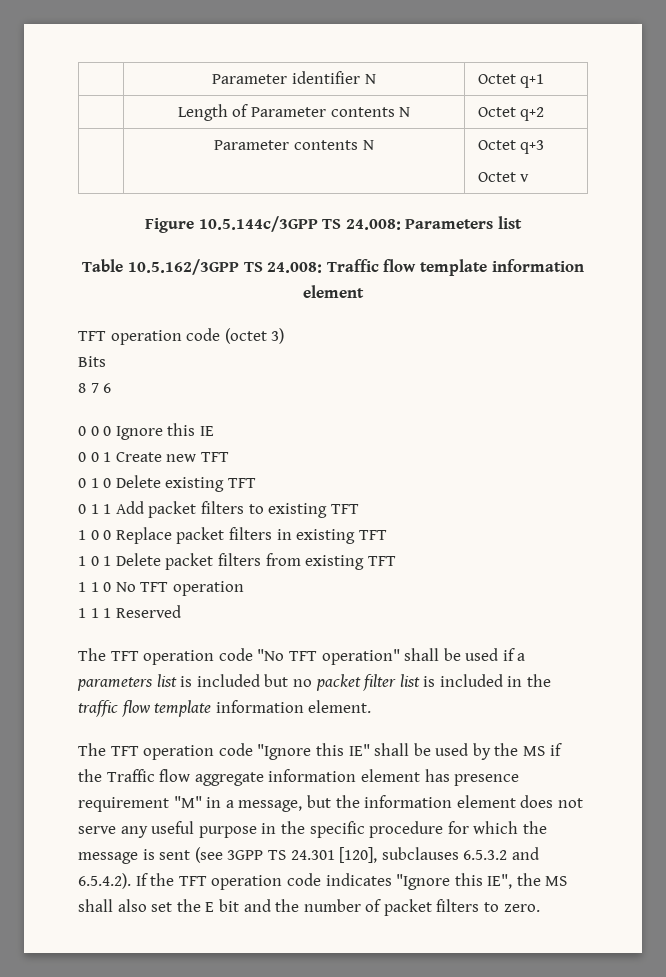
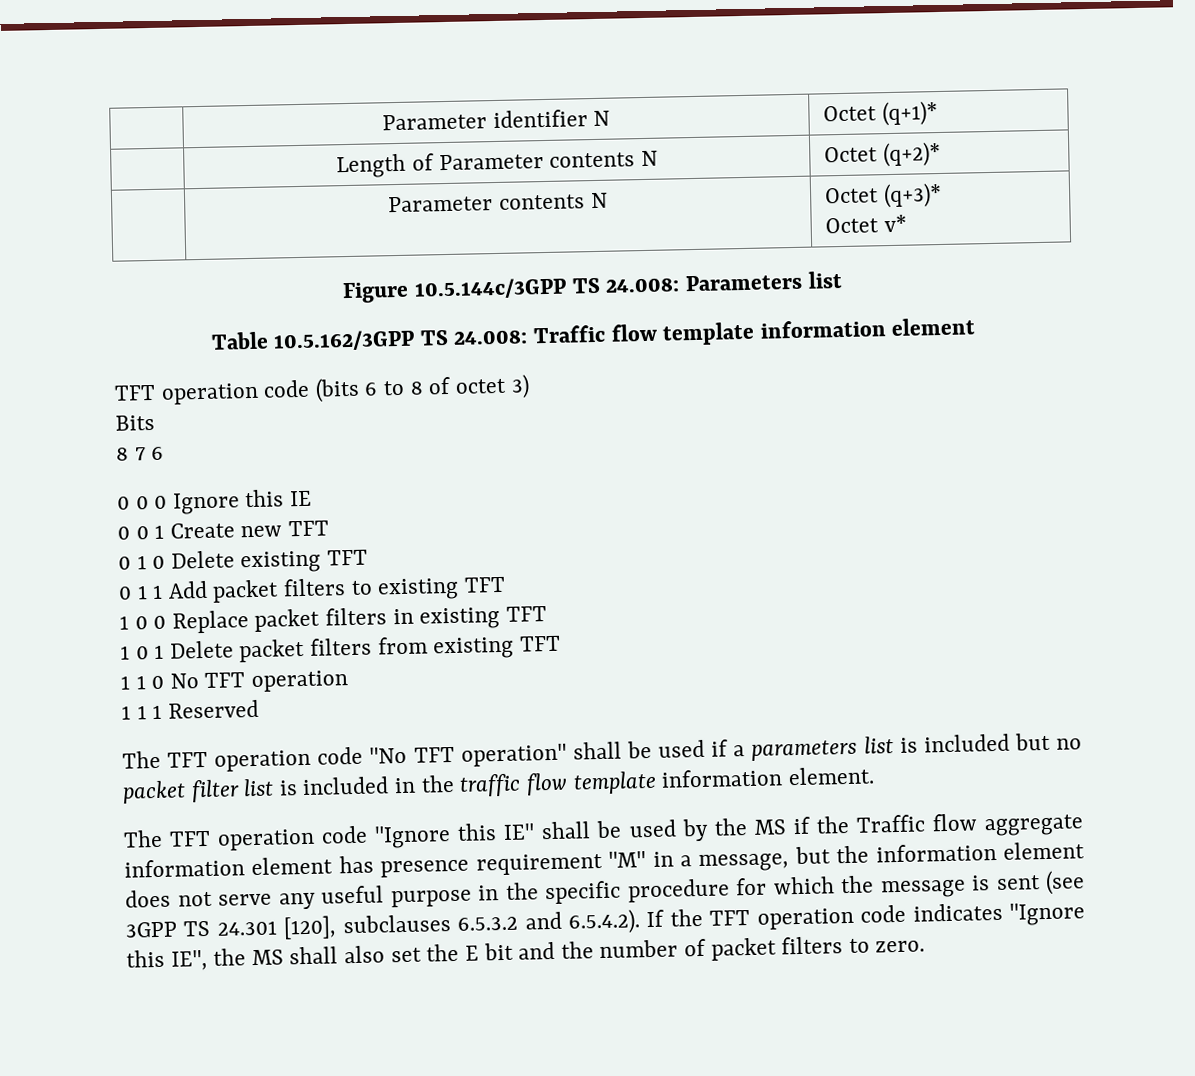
[520,74,545,88] q+1 -> [881,101,938,127] (q+1)*
[520,107,545,121] [214,140,374,150] [477,140,545,154] [477,172,530,182] q+2 // | Parameter contents N | Octet q+3 // Octet v -> [882,141,941,168] [388,192,608,213] [824,182,942,209] [825,214,907,234] (q+2)* // | Parameter contents N | Octet (q+3)* // Octet v*
[224,328,267,344] (octet -> [314,376,507,403] (bits 6 to 8 of octet

